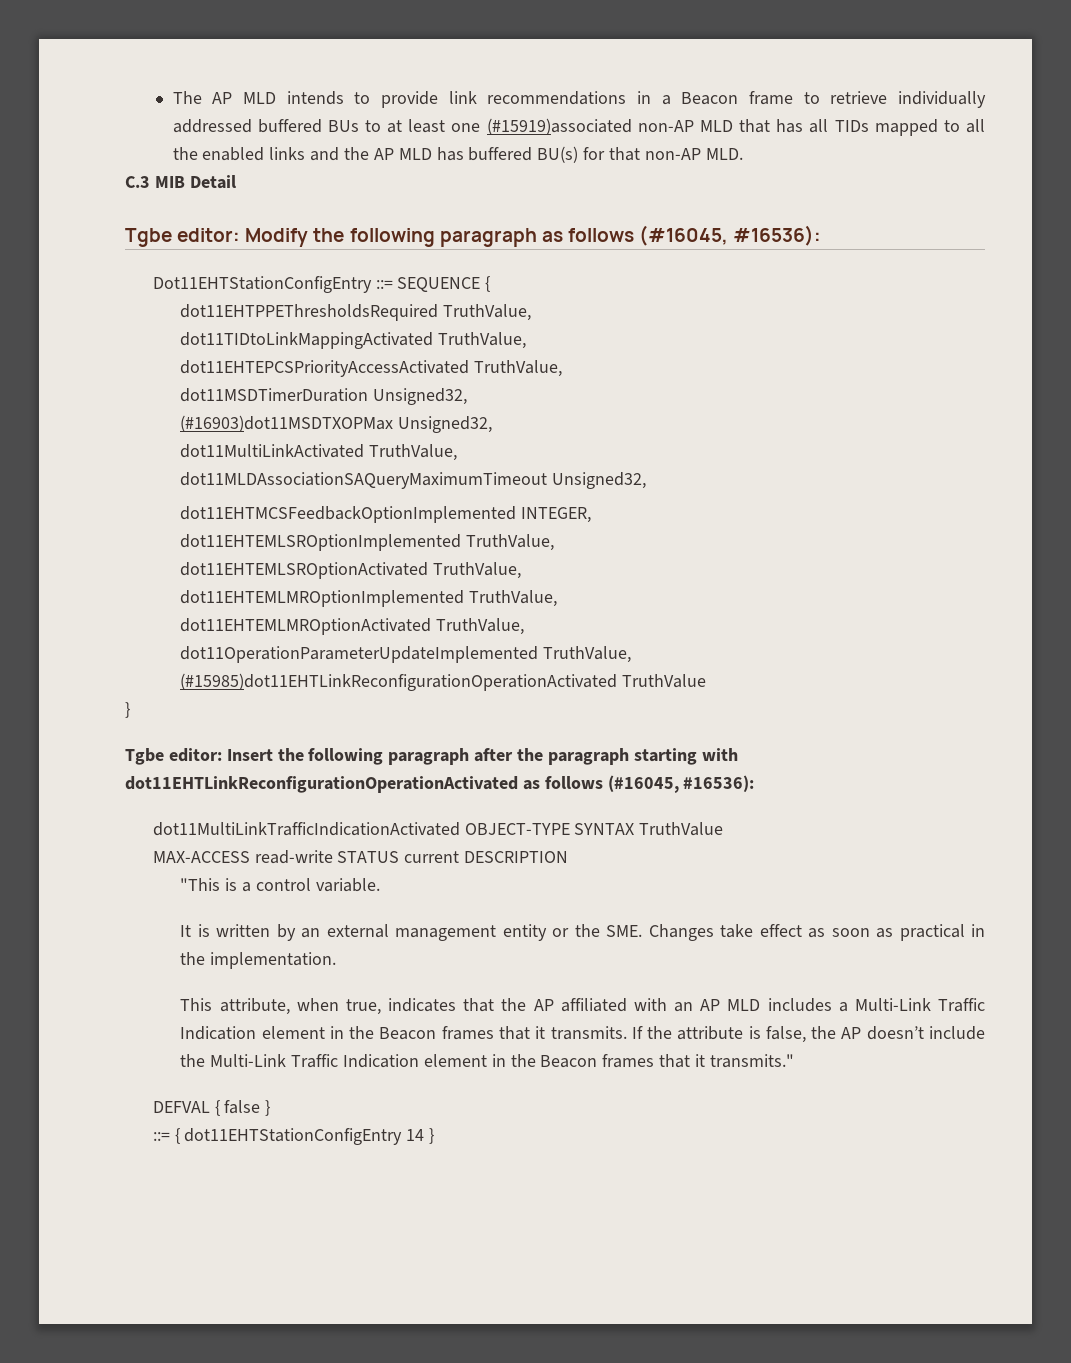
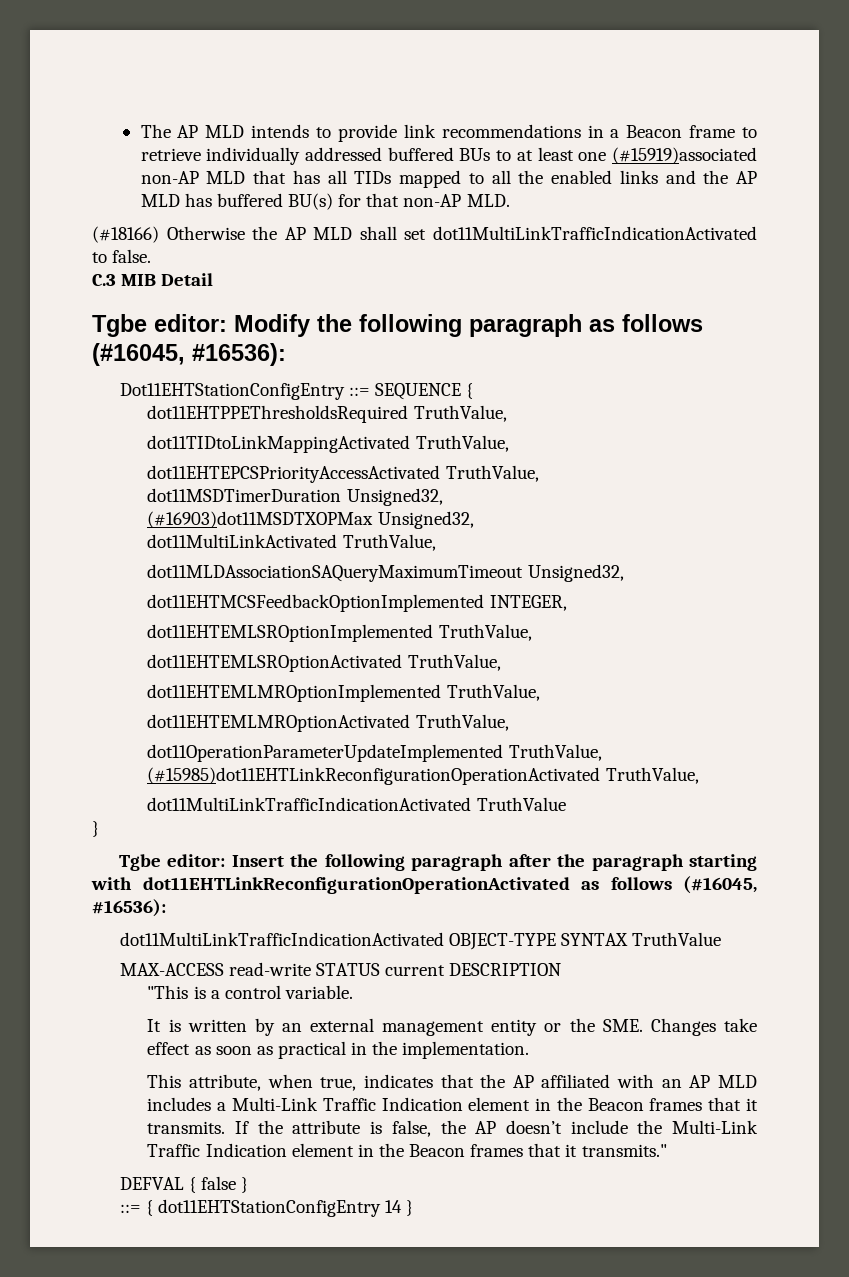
(743, 154) none -> [92,226,757,243] [92,249,152,263] // (#18166) Otherwise the AP MLD shall set dot11MultiLinkTrafficIndicationActivated to false.
(618, 682) none -> [605,767,699,784] [147,797,472,811] TruthValue, // dot11MultiLinkTrafficIndicationActivated

